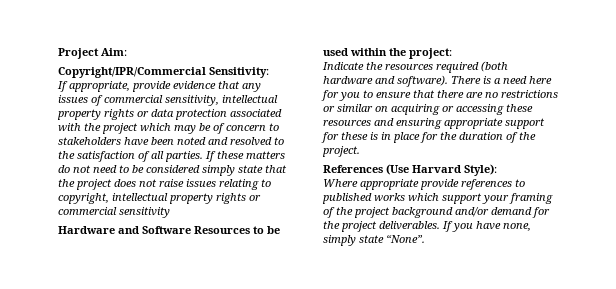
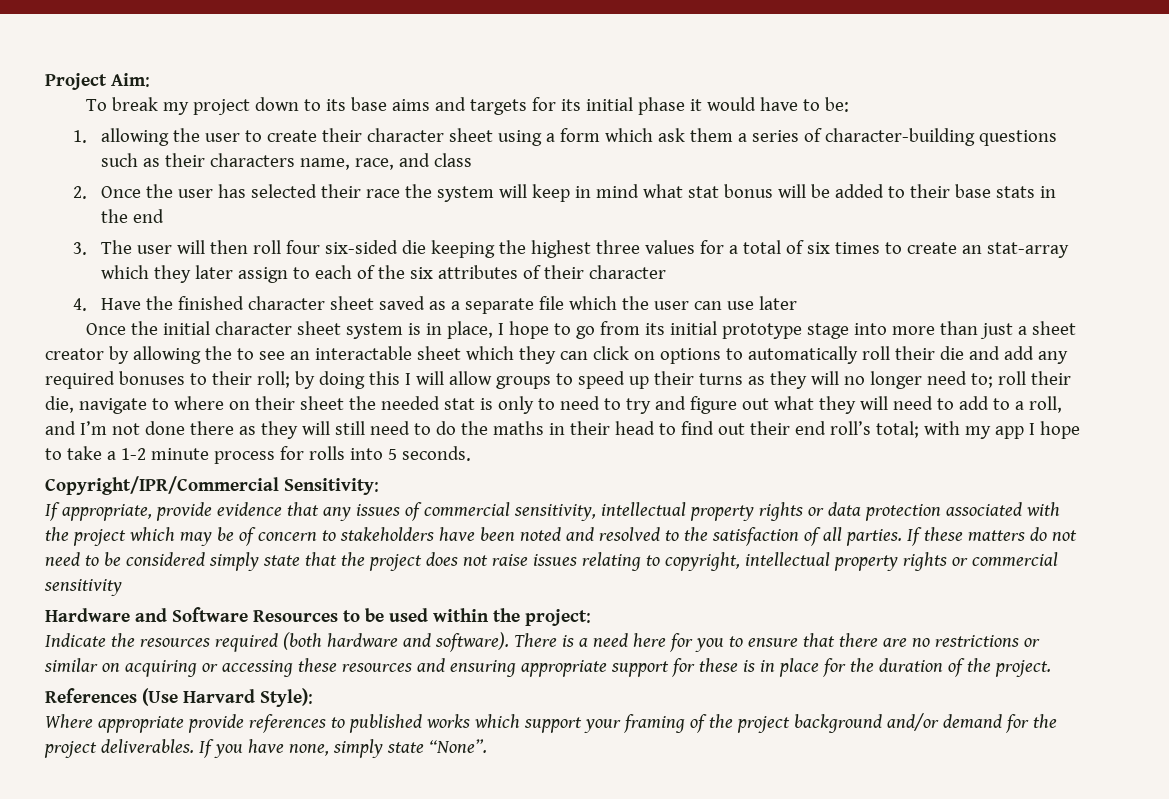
(127, 52) none -> [85,97,849,115] [73,128,1058,146] [101,153,473,170] [73,184,1057,202] [101,209,165,223] [73,240,1070,258] [101,265,667,283] [73,296,798,314] [85,321,1076,339] [45,346,1068,364] [45,371,1071,389] [45,396,1062,414] [45,421,1080,439] [45,446,471,464] // To break my project down to its base aims and targets for its initial phase it would have to be: // 1. allowing the user to create their character sheet using a form which ask them a series of character-building questions such as their characters name, race, and class // 2. Once the user has selected their race the system will keep in mind what stat bonus will be added to their base stats in the end // 3. The user will then roll four six-sided die keeping the highest three values for a total of six times to create an stat-array which they later assign to each of the six attributes of their character // 4. Have the finished character sheet saved as a separate file which the user can use later // Once the initial character sheet system is in place, I hope to go from its initial prototype stage into more than just a sheet creator by allowing the to see an interactable sheet which they can click on options to automatically roll their die and add any required bonuses to their roll; by doing this I will allow groups to speed up their turns as they will no longer need to; roll their die, navigate to where on their sheet the needed stat is only to need to try and figure out what they will need to add to a roll, and I’m not done there as they will still need to do the maths in their head to find out their end roll’s total; with my app I hope to take a 1-2 minute process for rolls into 5 seconds.

